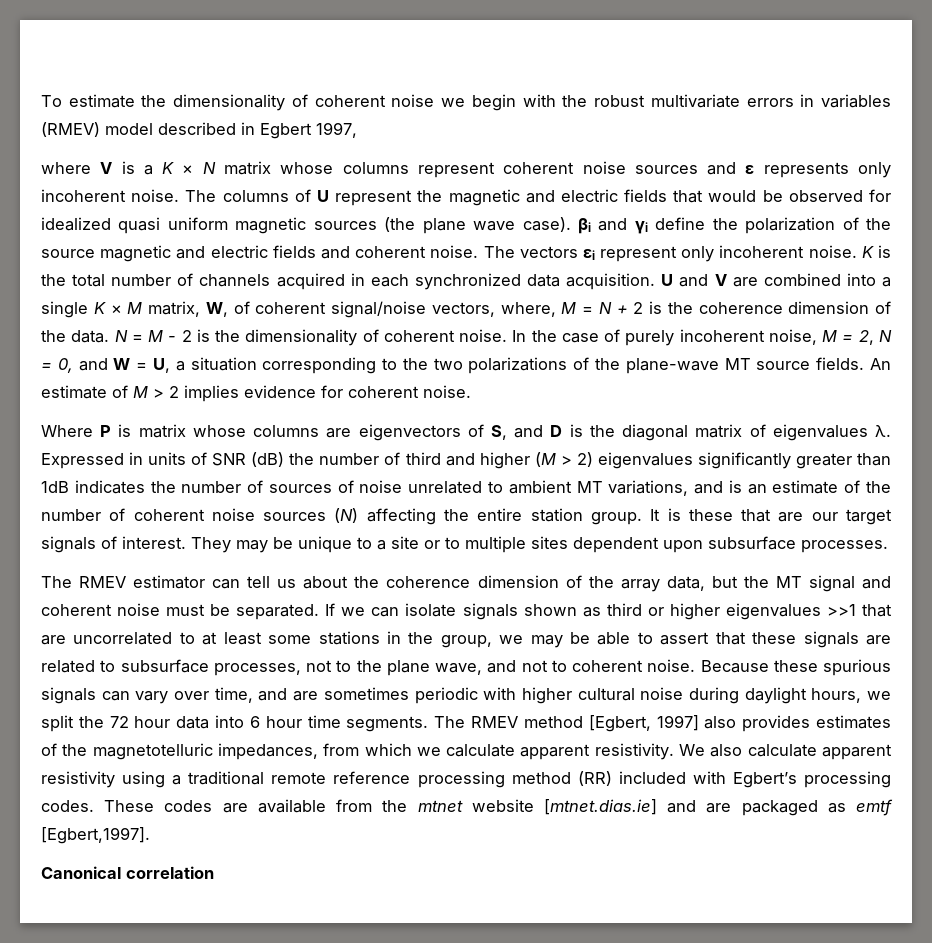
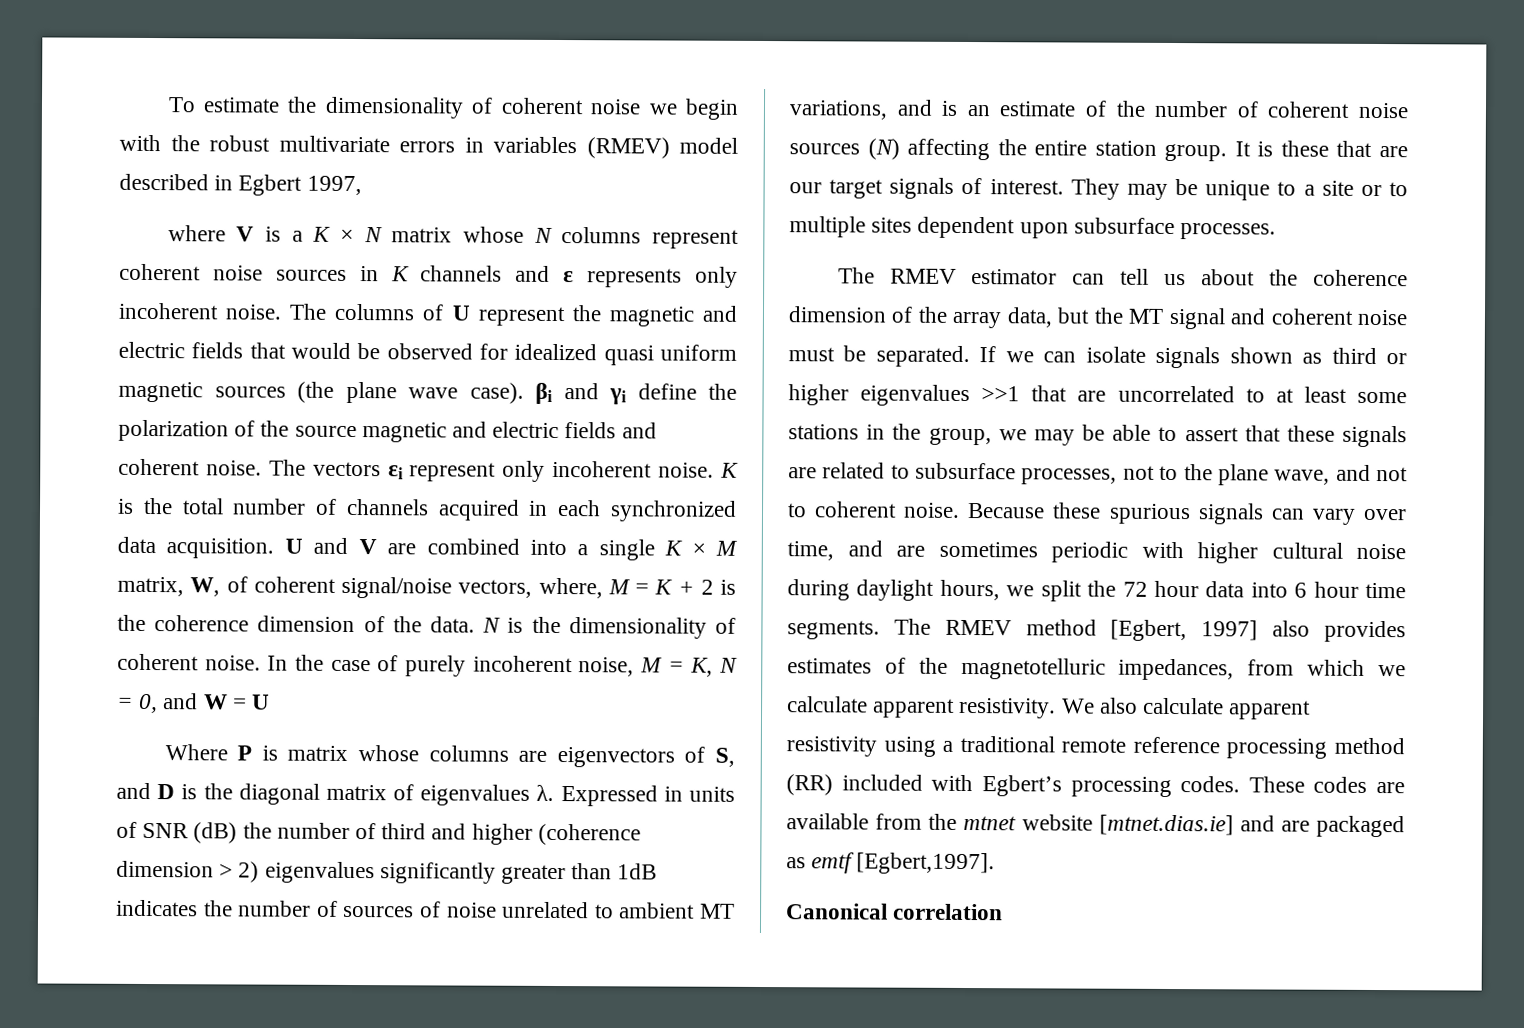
(334, 168) none -> [533,227,553,243] N
(698, 169) none -> [359,265,503,282] in K channels
[598,302,612,314] N -> [654,579,674,595] K
[131,330,192,342] = M - 2 -> (502, 625) none
[858,330,874,345] 2, -> [690,657,714,677] K,
[152,357,891,374] [41,385,471,402] U, a situation corresponding to the two polarizations of the plane-wave MT source fields. An estimate of M > 2 implies evidence for coherent noise. -> [252,694,271,710] U
[534,452,556,467] (M -> [537,823,641,846] [116,860,214,878] (coherence dimension

